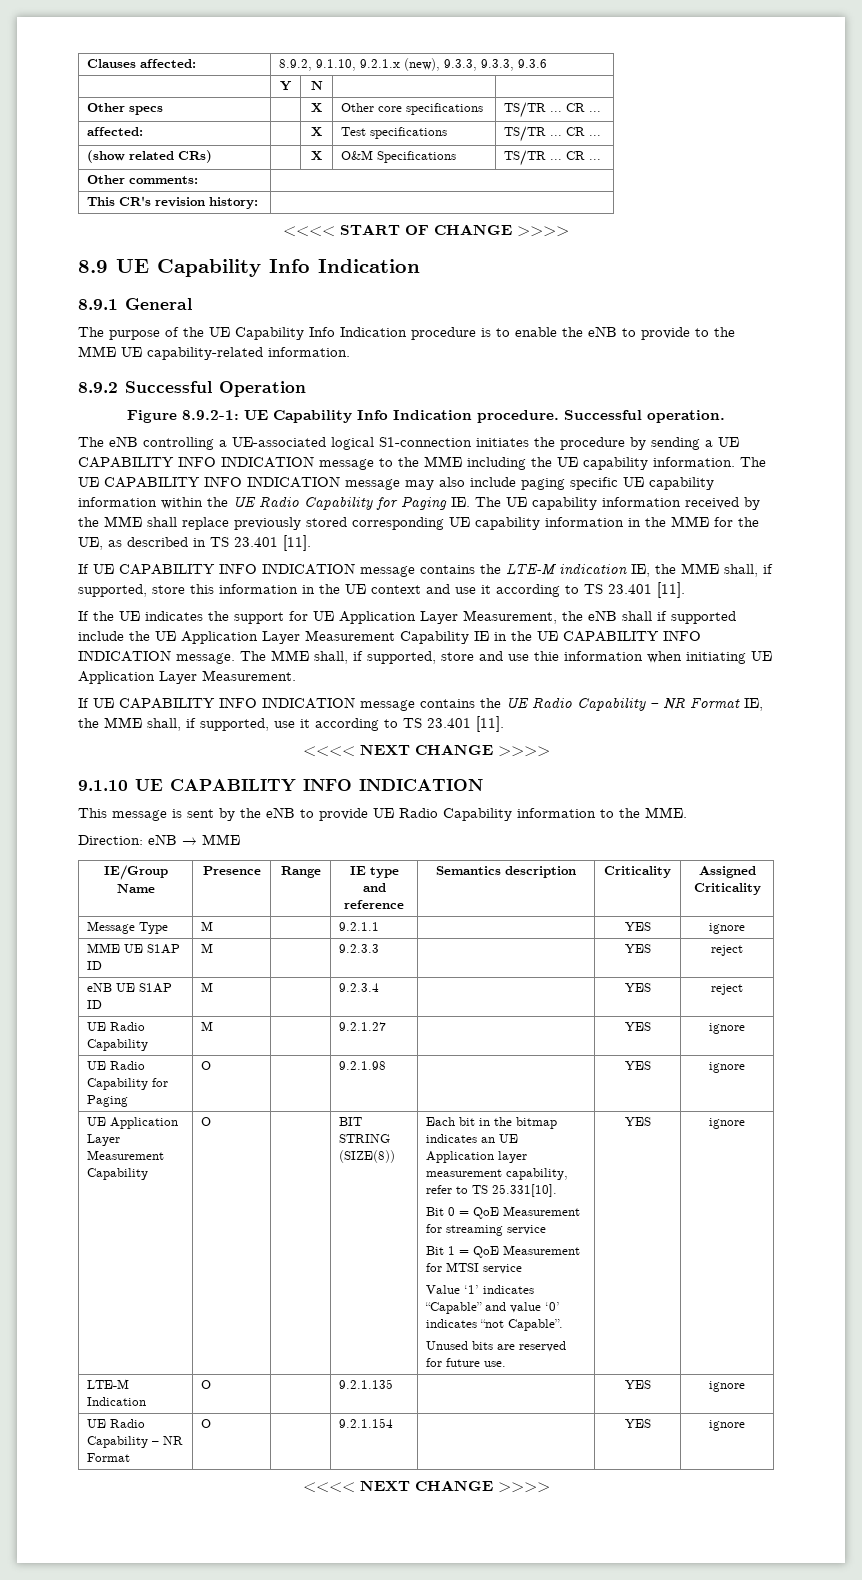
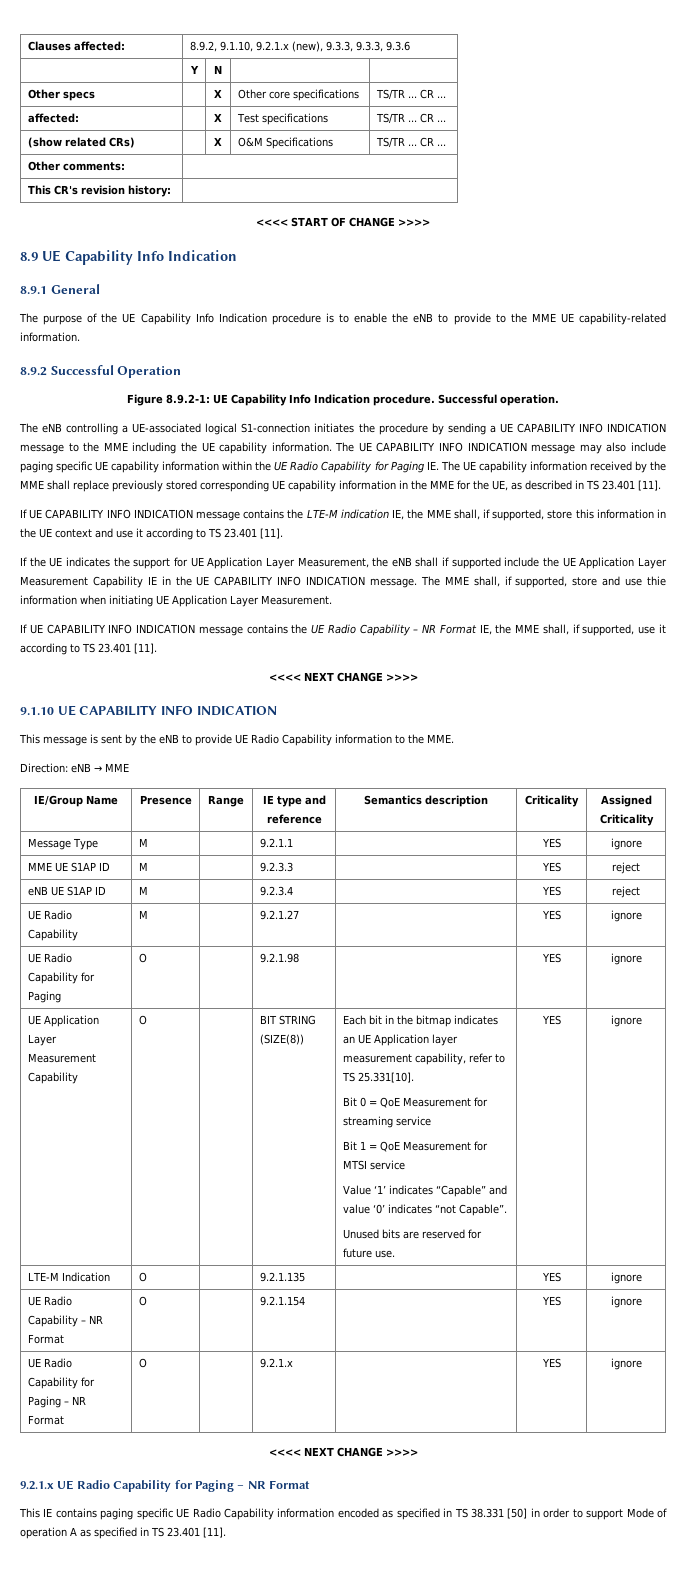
[302,1480,550,1493] // <<<< NEXT CHANGE >>>> -> [27,1358,72,1368] [27,1377,95,1389] [27,1396,86,1408] [27,1415,64,1425] [138,1358,147,1368] [259,1358,293,1368] [541,1358,561,1368] [610,1358,642,1370] [268,1447,418,1457] [20,1480,310,1492] [19,1508,668,1520] [20,1527,226,1539] // UE Radio Capability for Paging – NR Format | O | | 9.2.1.x | | YES | ignore // <<<< NEXT CHANGE >>>> // 9.2.1.x UE Radio Capability for Paging – NR Format // This IE contains paging specific UE Radio Capability information encoded as specified in TS 38.331 [50] in order to support Mode of operation A as specified in TS 23.401 [11].

